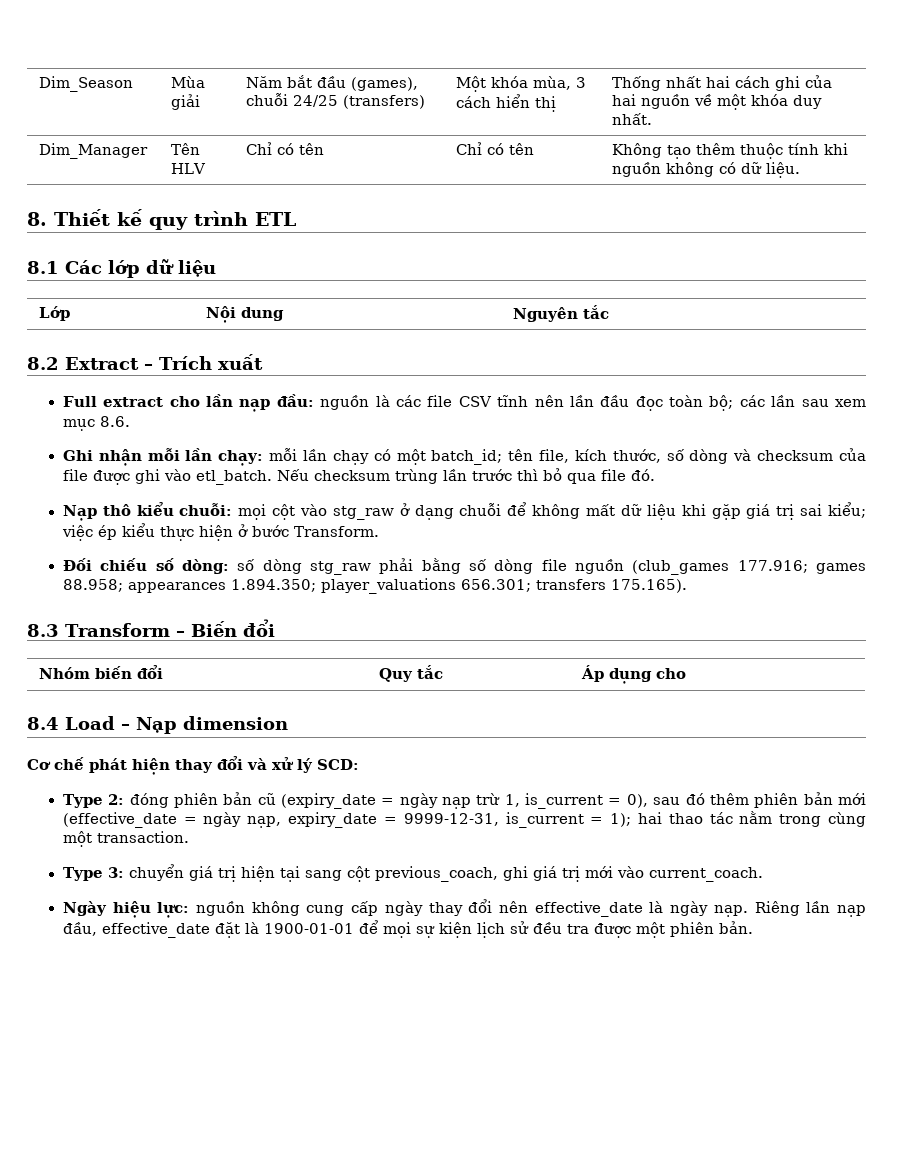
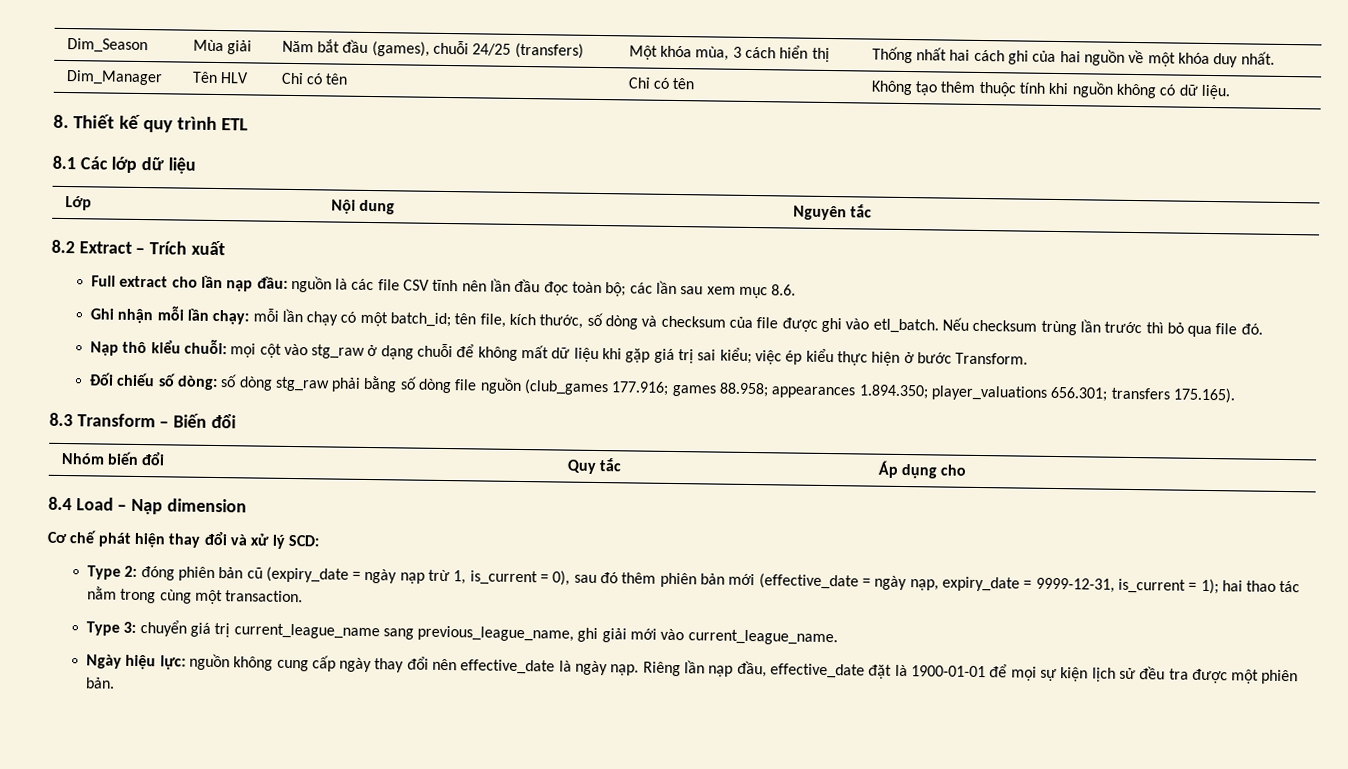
[240,866,580,882] hiện tại sang cột previous_coach, ghi giá trị -> [233,623,627,643] current_league_name sang previous_league_name, ghi giải
[648,867,763,882] current_coach. -> [687,629,838,646] current_league_name.

